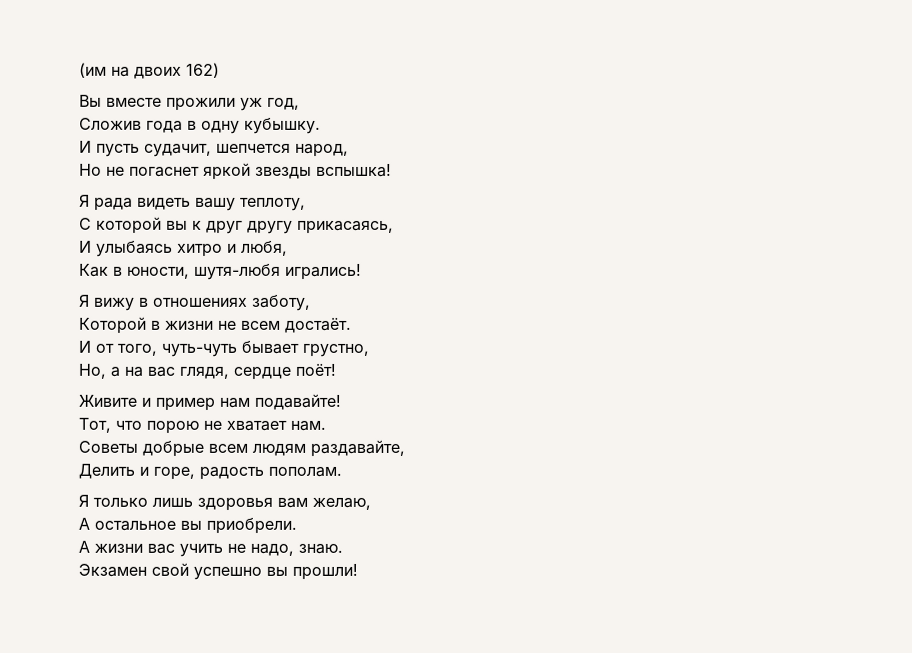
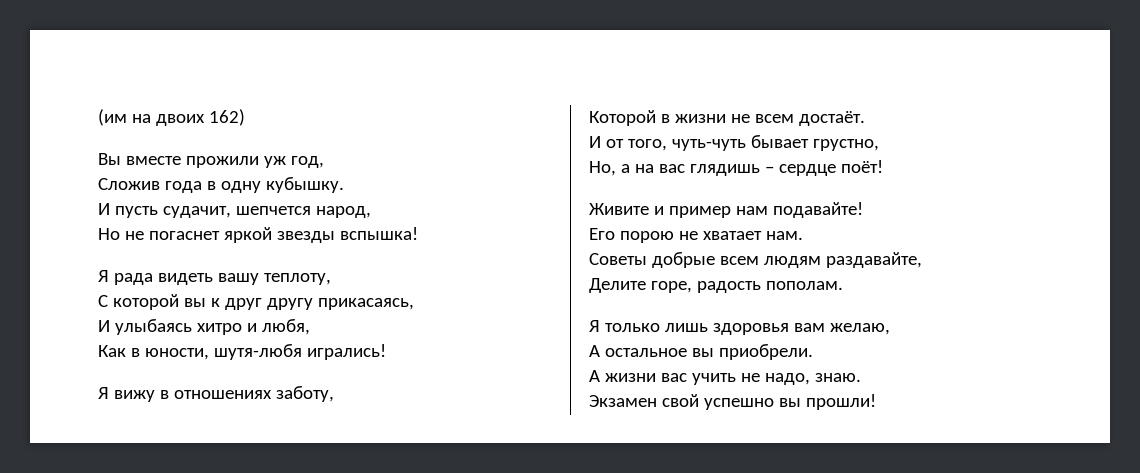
[179,366,229,379] глядя, -> [689,164,774,176] глядишь –
[78,417,142,433] Тот, что -> [589,228,615,240] Его
[78,463,149,479] Делить и -> [589,278,646,293] Делите

